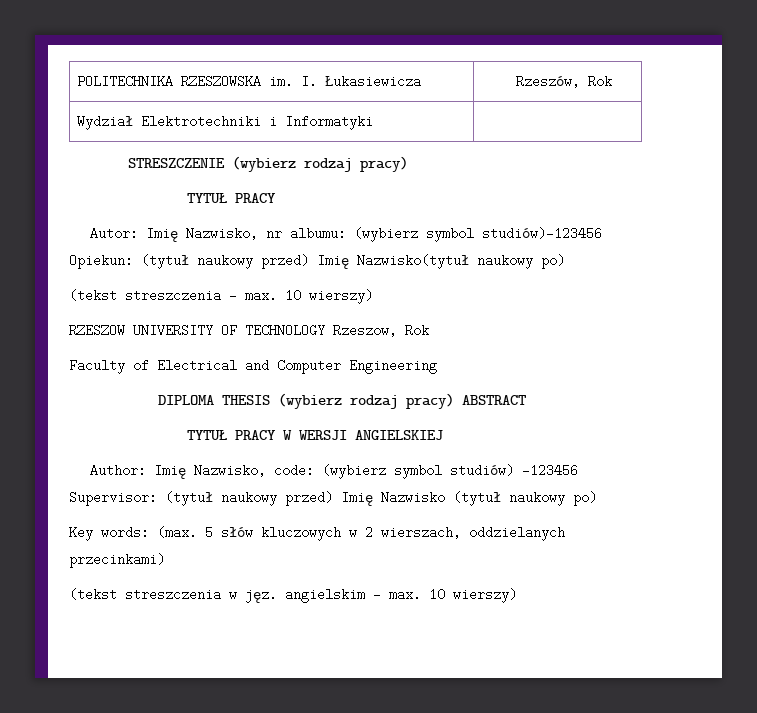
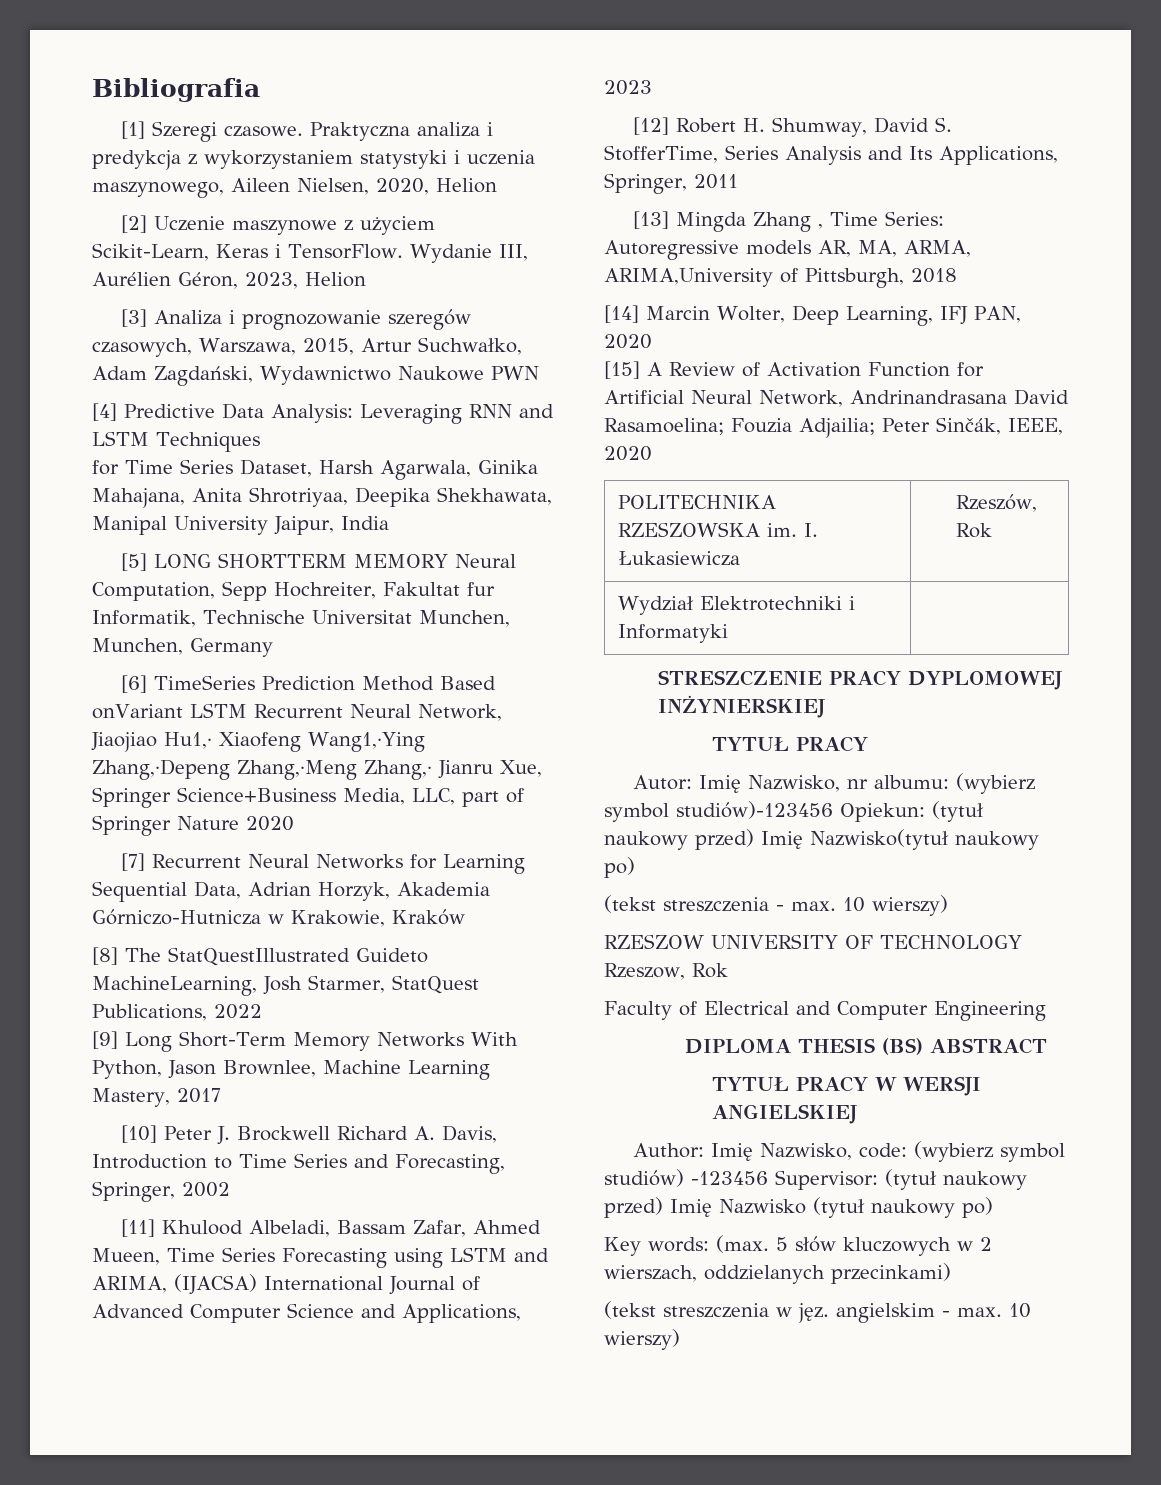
(76, 81) none -> [92,78,260,102] [121,121,494,142] [92,150,535,170] [92,178,497,198] [121,215,436,235] [92,243,528,263] [92,272,366,289] [121,309,472,330] [92,337,522,357] [92,366,539,386] [92,403,554,424] [92,431,260,452] [92,459,538,480] [92,487,552,508] [92,516,389,535] [121,553,517,571] [92,581,495,601] [92,610,510,627] [92,638,273,657] [121,675,497,693] [92,703,502,721] [91,732,425,752] [92,759,542,780] [92,787,524,808] [92,815,294,836] [121,853,526,874] [92,881,490,902] [92,909,465,927] [92,947,428,966] [92,975,479,996] [92,1004,262,1021] [92,1031,518,1052] [92,1060,490,1080] [92,1088,221,1107] [121,1125,498,1145] [92,1153,505,1174] [92,1181,230,1202] [121,1219,542,1237] [92,1247,549,1268] [92,1274,480,1295] [92,1303,521,1323] [604,80,652,95] [633,117,953,137] [604,145,1058,165] [604,173,738,194] [633,211,945,232] [604,240,971,260] [604,268,957,288] [604,305,1021,326] [604,334,652,349] [604,361,984,379] [604,389,1069,407] [604,417,1063,438] [604,446,652,461] Bibliografia // [1] Szeregi czasowe. Praktyczna analiza i predykcja z wykorzystaniem statystyki i uczenia maszynowego, Aileen Nielsen, 2020, Helion // [2] Uczenie maszynowe z użyciem Scikit-Learn, Keras i TensorFlow. Wydanie III, Aurélien Géron, 2023, Helion // [3] Analiza i prognozowanie szeregów czasowych, Warszawa, 2015, Artur Suchwałko, Adam Zagdański, Wydawnictwo Naukowe PWN // [4] Predictive Data Analysis: Leveraging RNN and LSTM Techniques // for Time Series Dataset, Harsh Agarwala, Ginika Mahajana, Anita Shrotriyaa, Deepika Shekhawata, Manipal University Jaipur, India // [5] LONG SHORTTERM MEMORY Neural Computation, Sepp Hochreiter, Fakultat fur Informatik, Technische Universitat Munchen, Munchen, Germany // [6] TimeSeries Prediction Method Based onVariant LSTM Recurrent Neural Network, Jiaojiao Hu1,· Xiaofeng Wang1,·Ying Zhang,·Depeng Zhang,·Meng Zhang,· Jianru Xue, Springer Science+Business Media, LLC, part of Springer Nature 2020 // [7] Recurrent Neural Networks for Learning Sequential Data, Adrian Horzyk, Akademia Górniczo-Hutnicza w Krakowie, Kraków // [8] The StatQuestIllustrated Guideto MachineLearning, Josh Starmer, StatQuest Publications, 2022 // [9] Long Short-Term Memory Networks With Python, Jason Brownlee, Machine Learning Mastery, 2017 // [10] Peter J. Brockwell Richard A. Davis, Introduction to Time Series and Forecasting, Springer, 2002 // [11] Khulood Albeladi, Bassam Zafar, Ahmed Mueen, Time Series Forecasting using LSTM and ARIMA, (IJACSA) International Journal of Advanced Computer Science and Applications, 2023 // [12] Robert H. Shumway, David S. StofferTime, Series Analysis and Its Applications, Springer, 2011 // [13] Mingda Zhang , Time Series: Autoregressive models AR, MA, ARMA, ARIMA,University of Pittsburgh, 2018 // [14] Marcin Wolter, Deep Learning, IFJ PAN, 2020 // [15] A Review of Activation Function for Artificial Neural Network, Andrinandrasana David Rasamoelina; Fouzia Adjailia; Peter Sinčák, IEEE, 2020 //
[232,156,409,172] (wybierz rodzaj pracy) -> [828,670,1062,690] [657,695,825,718] PRACY DYPLOMOWEJ INŻYNIERSKIEJ
[277,393,454,409] (wybierz rodzaj pracy) -> [881,1038,923,1055] (BS)

